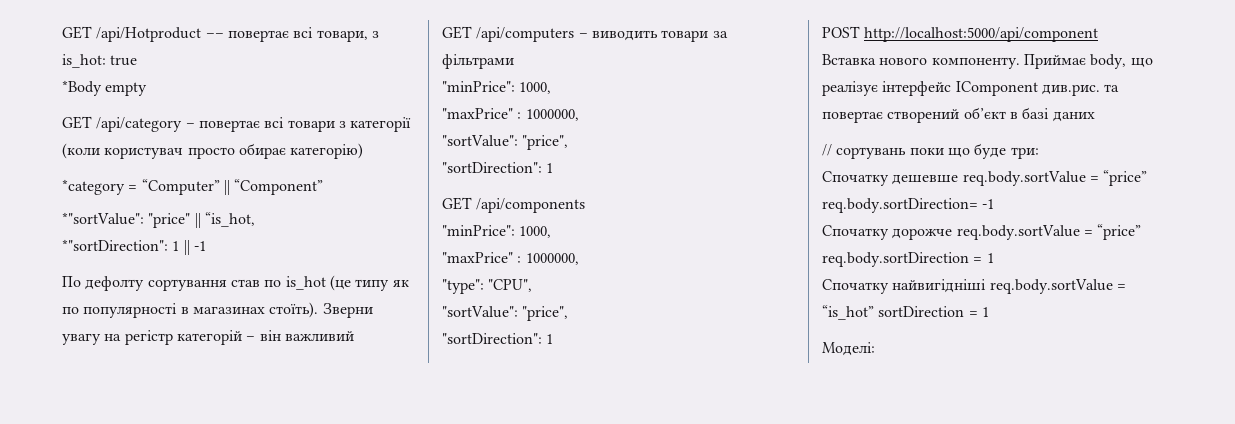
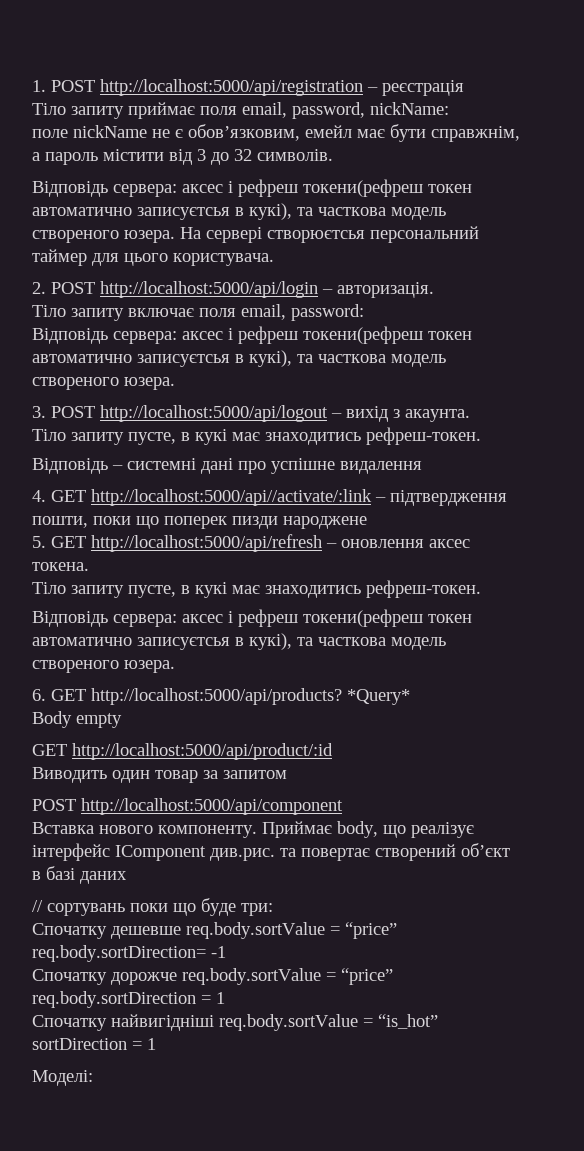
[62,26,379,42] [62,54,138,68] [62,80,148,96] [62,116,412,132] [62,143,364,159] [62,179,324,195] [62,212,255,228] [62,239,206,255] [62,275,409,291] [62,302,373,318] [62,330,354,345] [442,26,728,42] [442,54,514,69] [442,81,552,94] [442,108,579,121] [442,135,569,150] [442,162,554,173] [442,197,586,213] [442,225,552,238] [442,252,579,265] [442,279,533,294] [442,306,569,321] [442,333,554,344] GET /api/Hotproduct –– повертає всі товари, з is_hot: true // *Body empty // GET /api/category – повертає всі товари з категорії (коли користувач просто обирає категорію) // *category = “Computer” || “Component” // *"sortValue": "price" || “is_hot, // *"sortDirection": 1 || -1 // По дефолту сортування став по is_hot (це типу як по популярності в магазинах стоїть). Зверни увагу на регістр категорій – він важливий // GET /api/computers – виводить товари за фільтрами // "minPrice": 1000, // "maxPrice" : 1000000, // "sortValue": "price", // "sortDirection": 1 // GET /api/components // "minPrice": 1000, // "maxPrice" : 1000000, // "type": "CPU", // "sortValue": "price", // "sortDirection": 1 -> [32,79,464,96] [32,102,449,119] [32,124,520,142] [32,149,333,165] [32,179,472,197] [32,203,446,220] [32,226,479,243] [32,249,274,266] [32,281,434,298] [32,304,364,321] [32,326,472,344] [32,350,446,367] [32,377,175,390] [32,405,470,422] [32,427,481,445] [32,458,422,474] [32,489,507,506] [32,516,367,529] [32,534,470,552] [32,562,89,571] [32,580,481,598] [32,609,472,627] [32,633,446,650] [32,660,175,673] [32,688,410,705] [32,711,122,728] [32,743,333,760] [32,767,287,783] 1. POST http://localhost:5000/api/registration – реєстрація // Тіло запиту приймає поля email, password, nickName: // поле nickName не є обов’язковим, емейл має бути справжнім, а пароль містити від 3 до 32 символів. // Відповідь сервера: аксес і рефреш токени(рефреш токен автоматично записуєтсья в кукі), та часткова модель створеного юзера. На сервері створюєтсья персональний таймер для цього користувача. // 2. POST http://localhost:5000/api/login – авторизація. // Тіло запиту включає поля email, password: // Відповідь сервера: аксес і рефреш токени(рефреш токен автоматично записуєтсья в кукі), та часткова модель створеного юзера. // 3. POST http://localhost:5000/api/logout – вихід з акаунта. // Тіло запиту пусте, в кукі має знаходитись рефреш-токен. // Відповідь – системні дані про успішне видалення // 4. GET http://localhost:5000/api//activate/:link – підтвердження пошти, поки що поперек пизди народжене // 5. GET http://localhost:5000/api/refresh – оновлення аксес токена. // Тіло запиту пусте, в кукі має знаходитись рефреш-токен. // Відповідь сервера: аксес і рефреш токени(рефреш токен автоматично записуєтсья в кукі), та часткова модель створеного юзера. // 6. GET http://localhost:5000/api/products? *Query* // Body empty // GET http://localhost:5000/api/product/:id // Виводить один товар за запитом

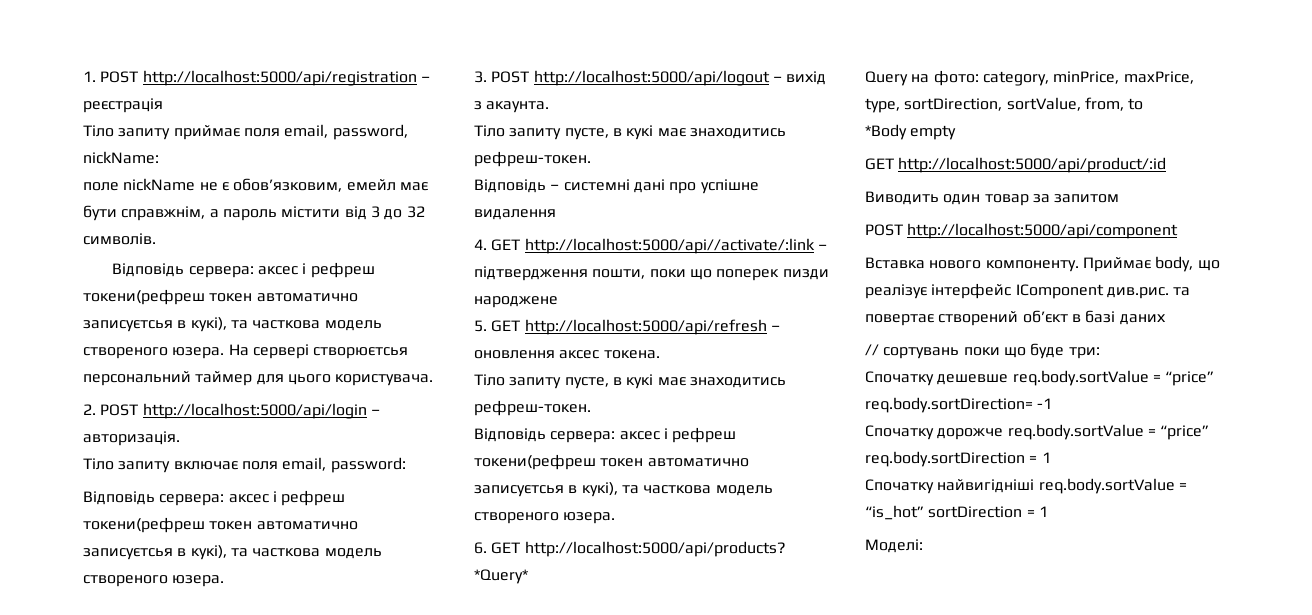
[32,711,72,728] Body -> [865,70,1194,86] [865,97,1144,113] [865,124,907,140] Query на фото: category, minPrice, maxPrice, type, sortDirection, sortValue, from, to // *Body

